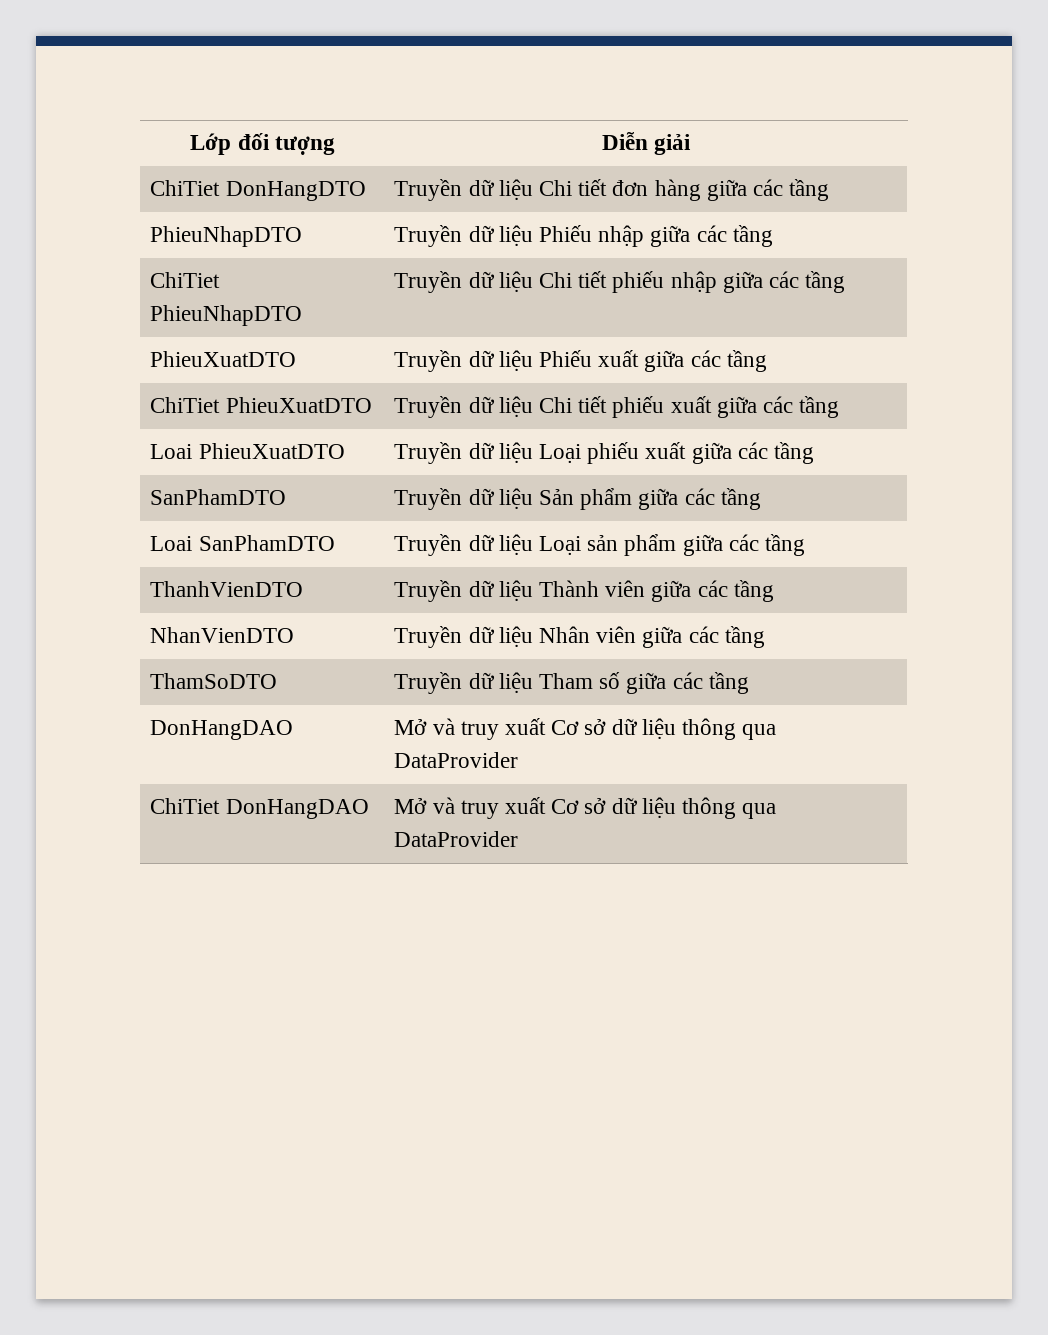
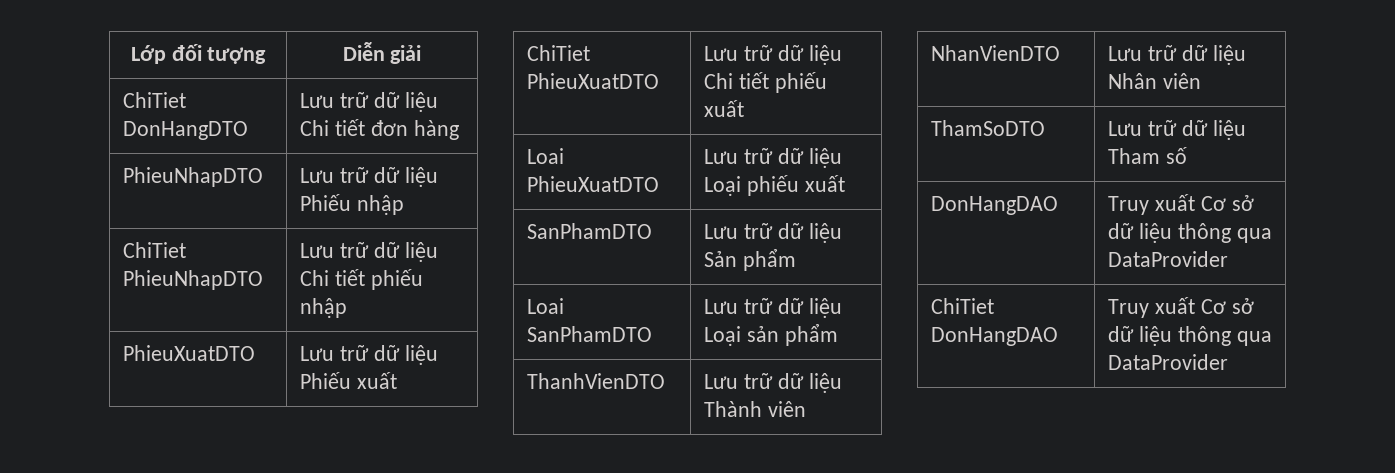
[394,179,463,201] Truyền -> [300,92,369,108] Lưu trữ
[706,179,830,201] [150,226,303,247] [394,225,463,247] giữa các tầng // PhieuNhapDTO | Truyền -> [123,167,264,187] [300,167,369,183] // PhieuNhapDTO | Lưu trữ
[650,225,773,247] giữa các tầng -> (404, 205) none
[394,271,463,293] Truyền -> [300,242,369,258] Lưu trữ
[722,271,846,293] [150,351,297,367] [394,350,463,372] giữa các tầng // PhieuXuatDTO | Truyền -> [123,345,256,361] [300,345,369,361] // PhieuXuatDTO | Lưu trữ
[644,350,767,372] giữa các tầng -> (397, 380) none
[394,396,463,418] Truyền -> [704,45,773,61] Lưu trữ
[716,396,840,418] giữa các tầng -> (745, 108) none
[394,442,463,464] Truyền -> [704,148,773,164] Lưu trữ
[691,442,814,464] [150,489,287,505] [394,488,463,510] giữa các tầng // SanPhamDTO | Truyền -> [527,223,653,239] [704,223,773,239] // SanPhamDTO | Lưu trữ
[638,488,761,510] giữa các tầng -> (796, 260) none
[394,534,463,556] Truyền -> [704,298,773,314] Lưu trữ
[682,534,805,556] giữa các tầng -> (838, 335) none
[394,580,463,602] Truyền -> [704,373,773,389] Lưu trữ
[651,580,774,602] giữa các tầng -> (806, 409) none
[394,626,463,648] Truyền -> [1108,45,1177,61] Lưu trữ
[642,626,765,648] giữa các tầng -> (1201, 81) none
[394,672,463,694] Truyền -> [1108,120,1177,136] Lưu trữ
[626,672,749,694] [150,720,294,740] [394,718,499,740] giữa các tầng // DonHangDAO | Mở và truy -> [931,196,1059,215] [1108,196,1150,215] // DonHangDAO | Truy
[394,797,499,819] Mở và truy -> [1108,299,1150,318] Truy

